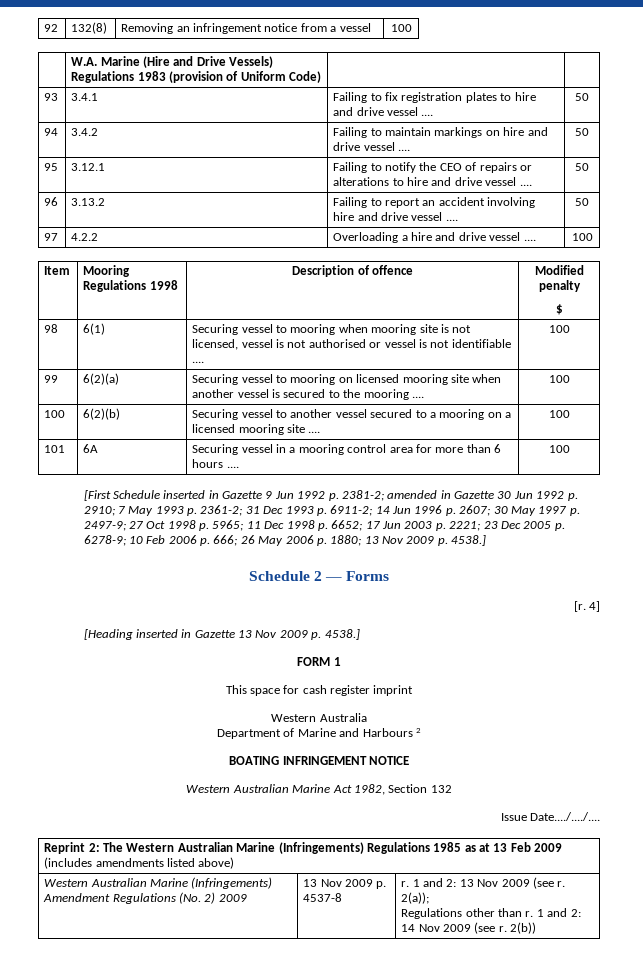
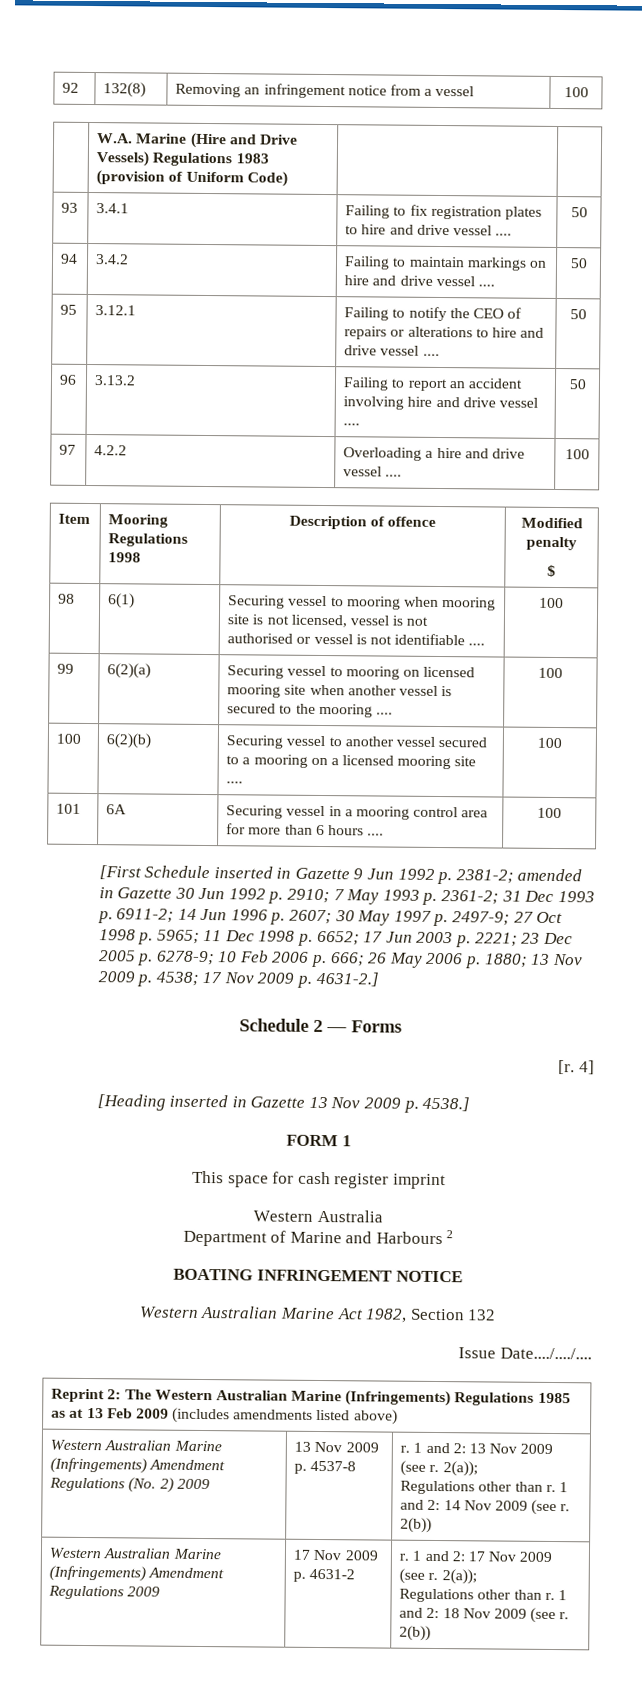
[451,535,487,546] 4538.] -> [155,971,379,988] 4538; 17 Nov 2009 p. 4631-2.]
(537, 928) none -> [49,1547,221,1560] [49,1565,225,1582] [48,1585,161,1600] [293,1549,378,1561] [293,1568,356,1582] [399,1550,553,1563] [399,1568,477,1585] [399,1588,567,1603] [399,1607,570,1624] [399,1625,432,1641] // Western Australian Marine (Infringements) Amendment Regulations 2009 | 17 Nov 2009 p. 4631-2 | r. 1 and 2: 17 Nov 2009 (see r. 2(a)); // Regulations other than r. 1 and 2: 18 Nov 2009 (see r. 2(b))

